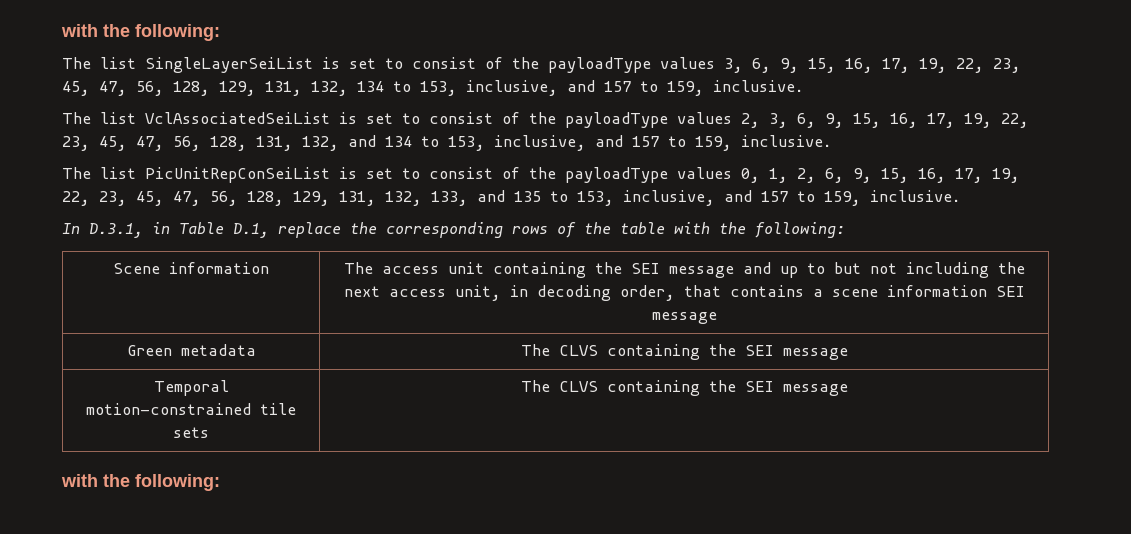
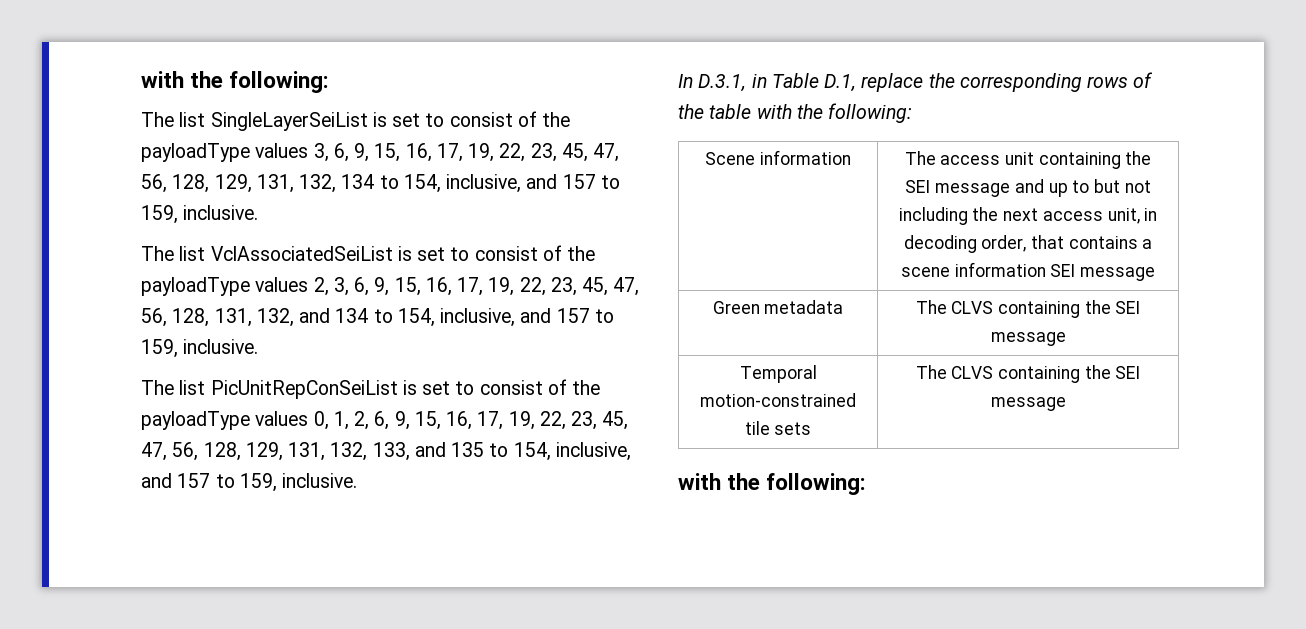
[420,81,457,96] 153, -> [403,174,441,193] 154,
[448,136,485,151] 153, -> [397,308,435,327] 154,
[577,191,614,206] 153, -> [513,442,551,461] 154,

